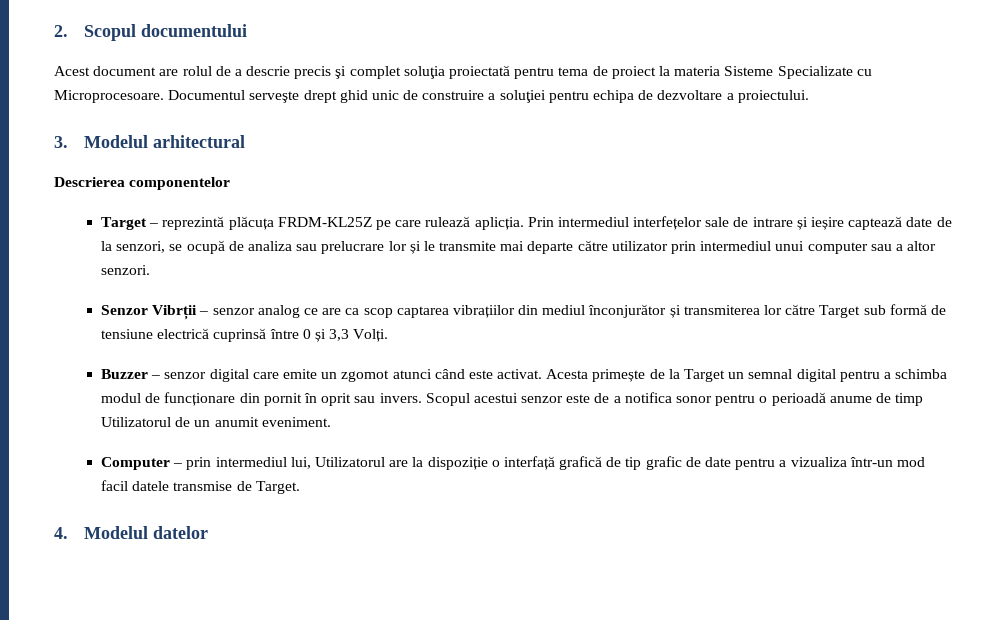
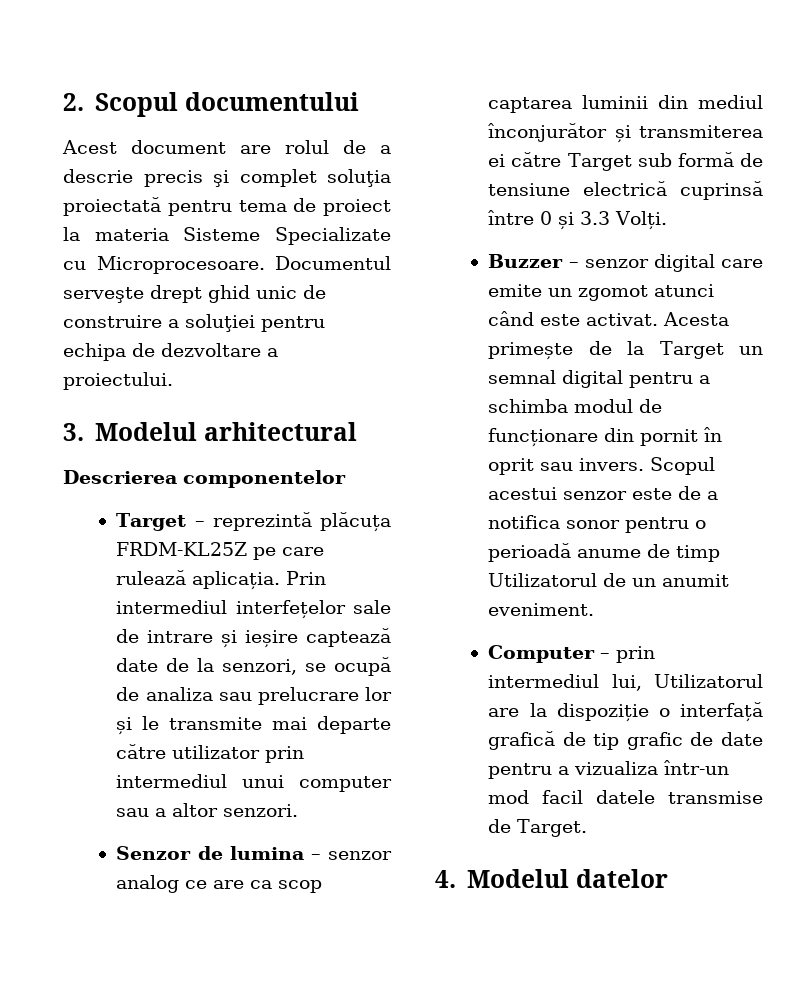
[474,217,524,230] aplicția. -> [192,571,281,590] aplicația.
[152,305,198,320] Vibrții -> [197,846,304,860] de lumina
[452,305,515,318] vibrațiilor -> [582,95,649,109] luminii
[764,305,783,315] lor -> [488,154,506,167] ei
[329,329,350,341] 3,3 -> [580,211,611,225] 3.3

